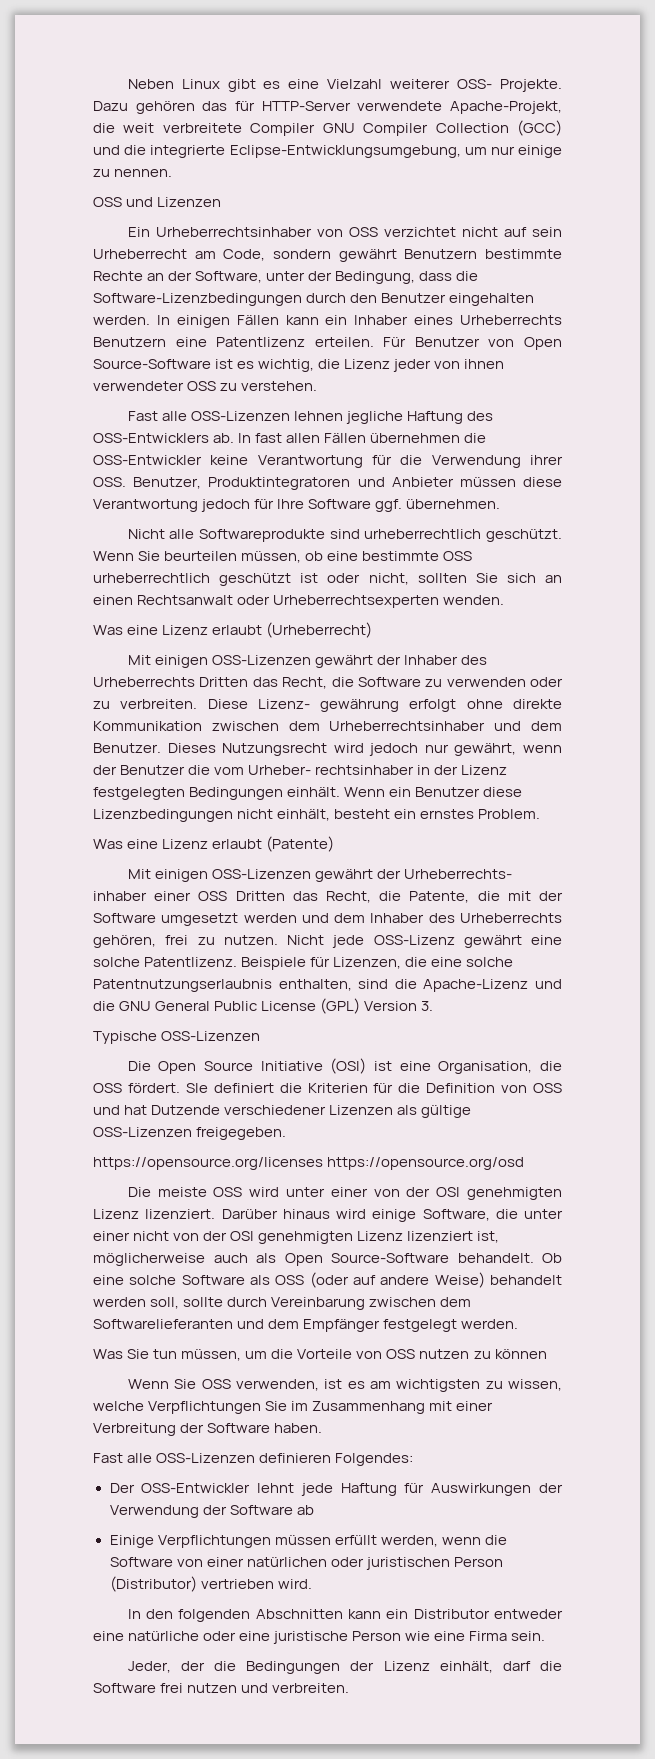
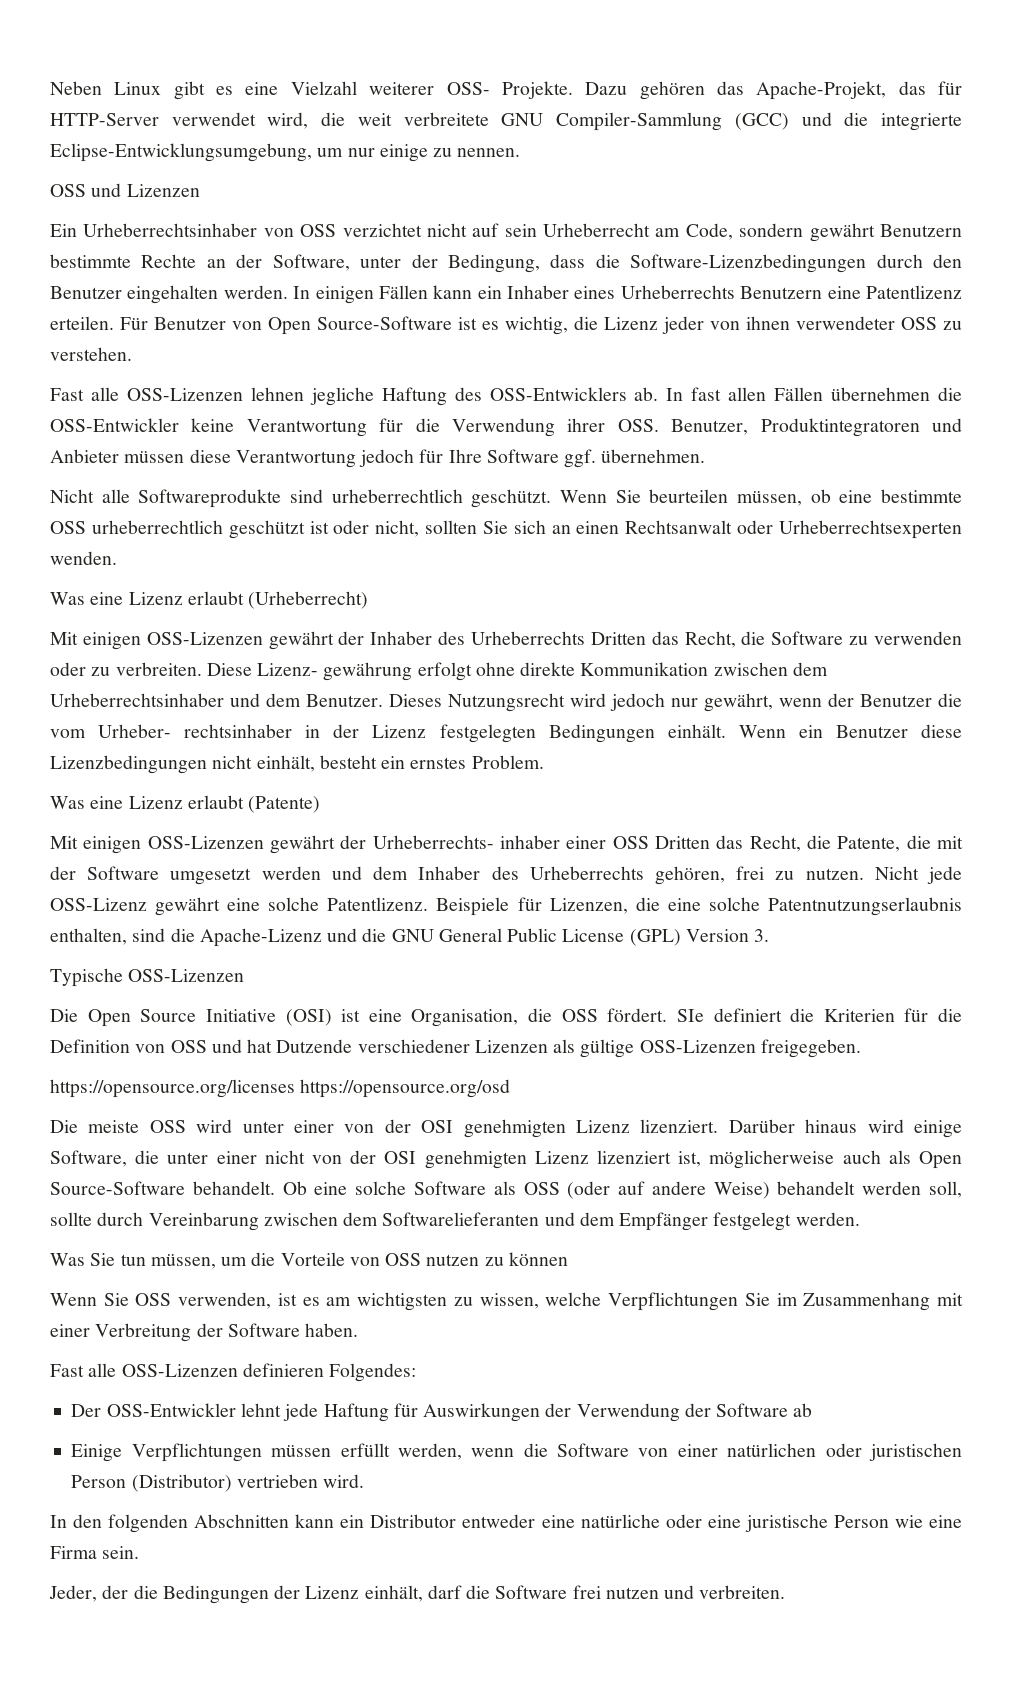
[234,101,562,114] [93,123,509,136] für HTTP-Server verwendete Apache-Projekt, die weit verbreitete Compiler GNU Compiler Collection -> [756,81,963,100] [50,112,723,131] Apache-Projekt, das für HTTP-Server verwendet wird, die weit verbreitete GNU Compiler-Sammlung

